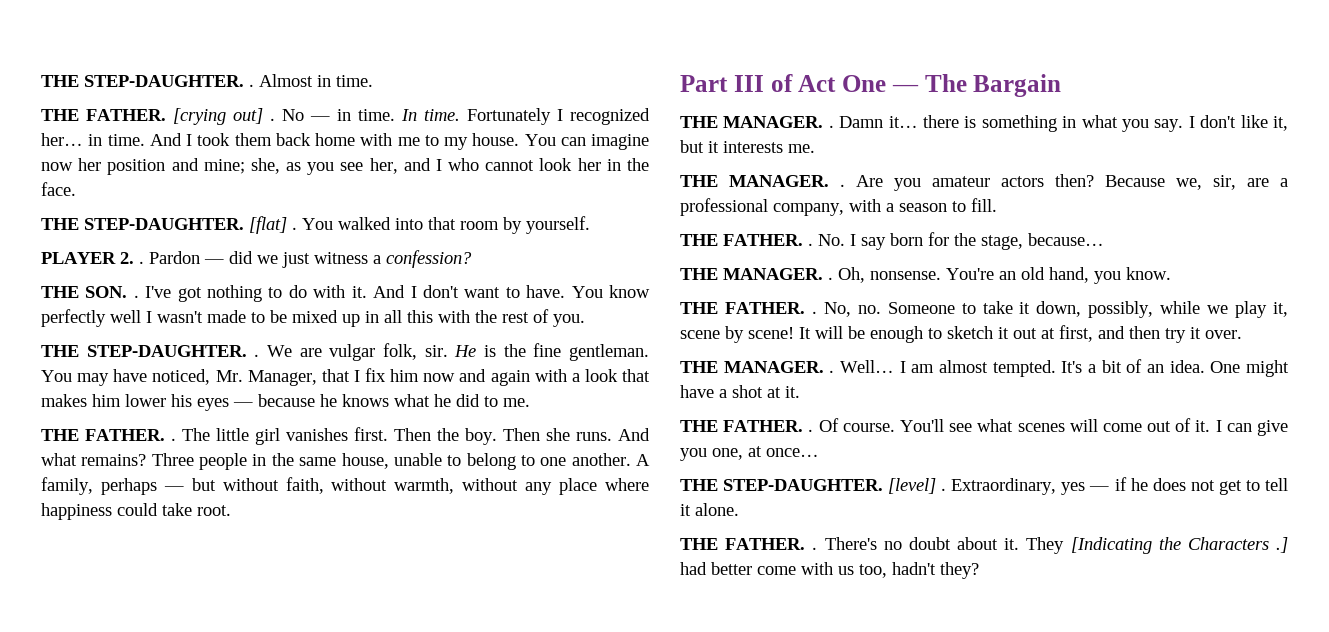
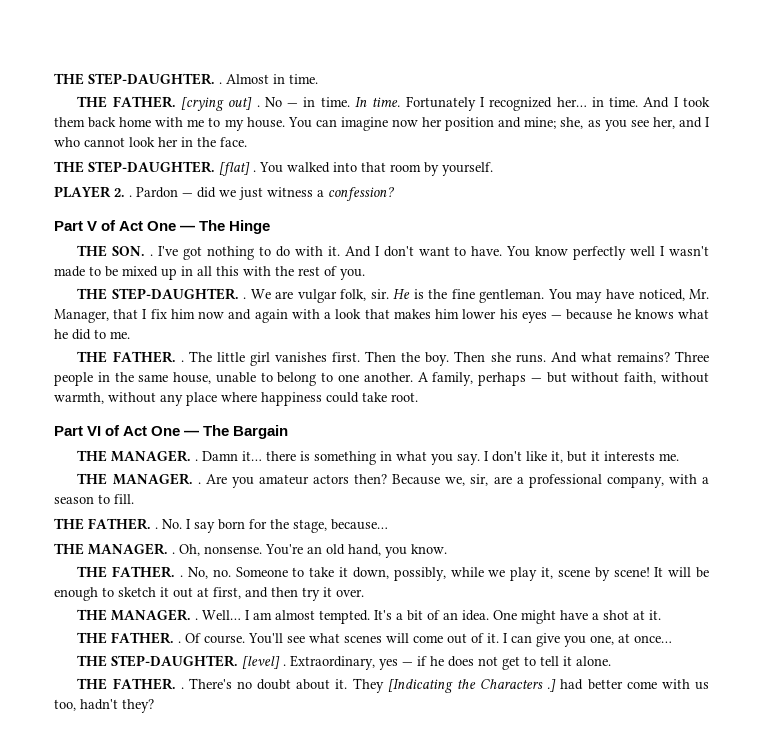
(472, 259) none -> [54,220,271,234] // Part V of Act One — The Hinge
[733,75,764,92] III -> [87,426,102,436] VI

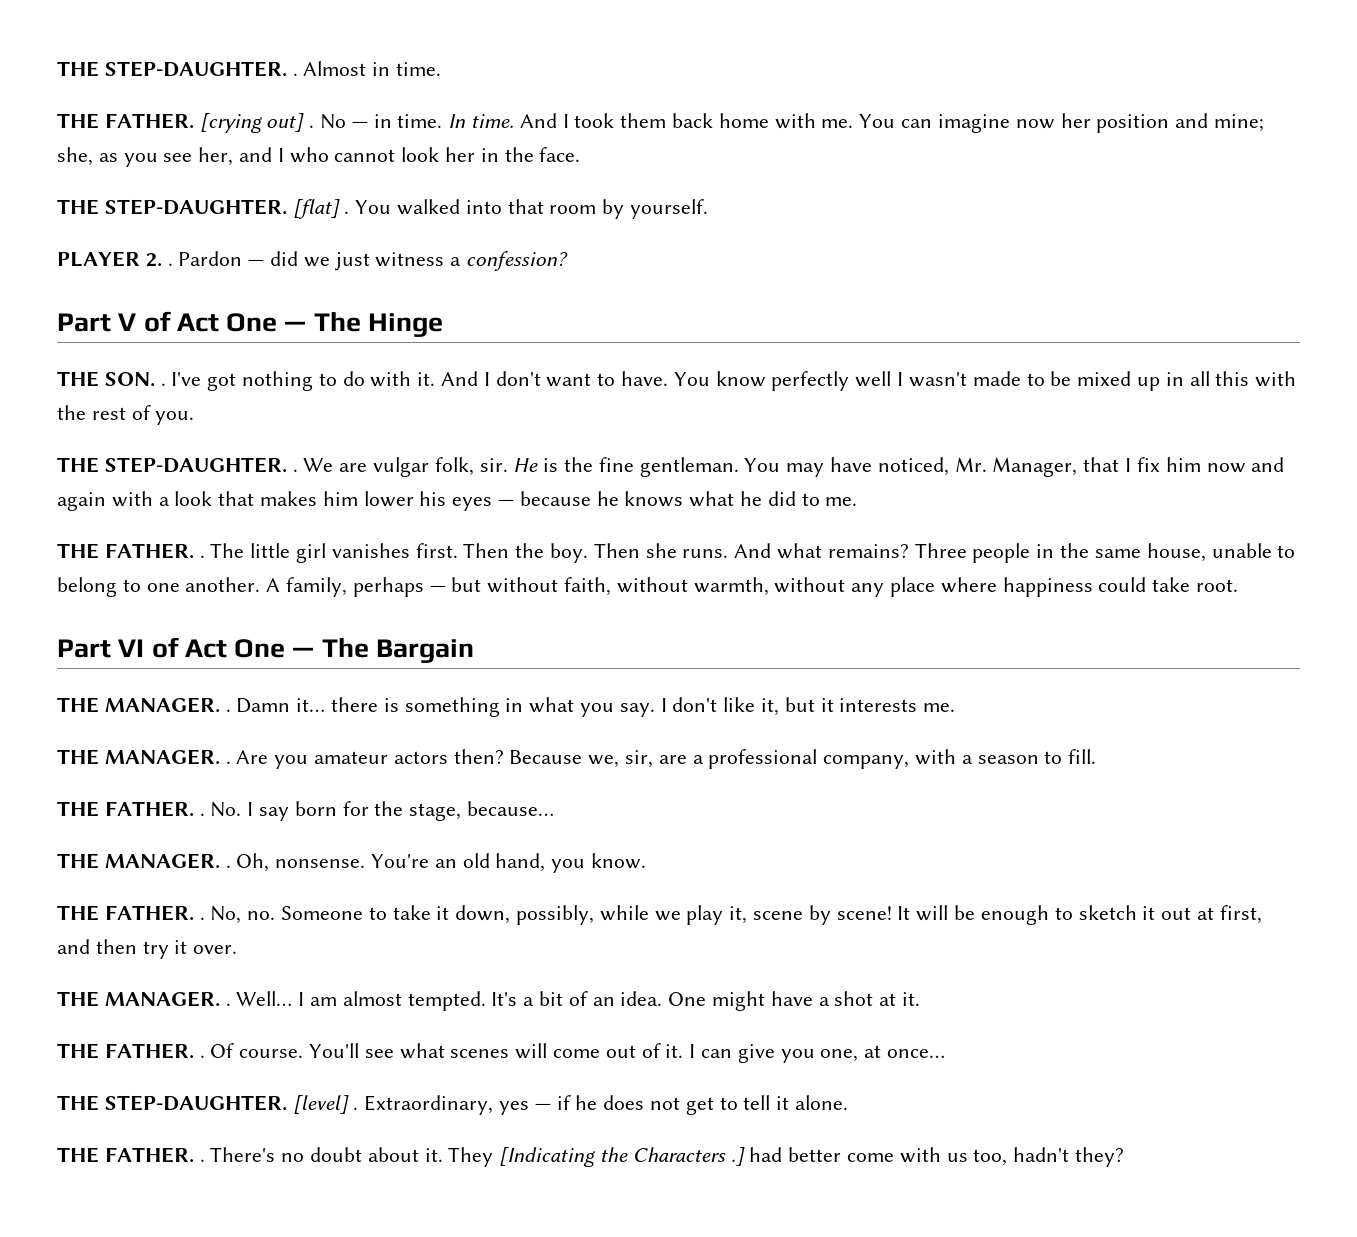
[405,96,639,111] Fortunately I recognized her… in time. -> (515, 121) none
[187,117,285,131] me to my house. -> [821,119,854,128] me.

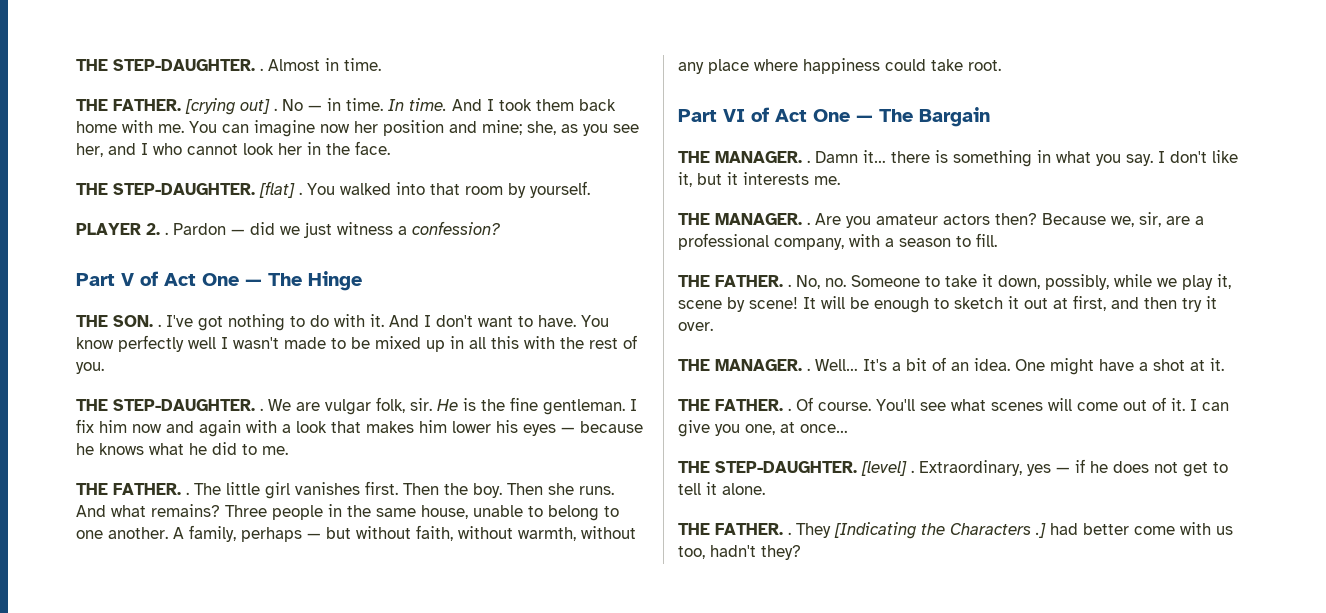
[744,457,1120,477] You may have noticed, Mr. Manager, that -> (625, 407) none
[57,801,555,821] [57,853,647,873] // THE FATHER. . No. I say born for the stage, because… // THE MANAGER. . Oh, nonsense. You're an old hand, you know. -> (997, 240) none
[298,991,486,1011] I am almost tempted. -> (858, 365) none
[210,1147,443,1162] There's no doubt about it. -> (791, 533) none

